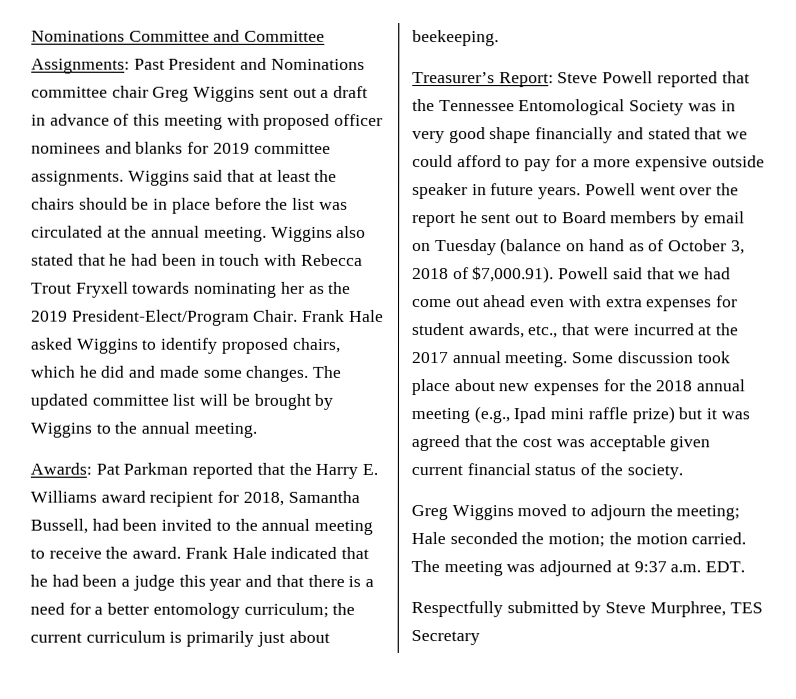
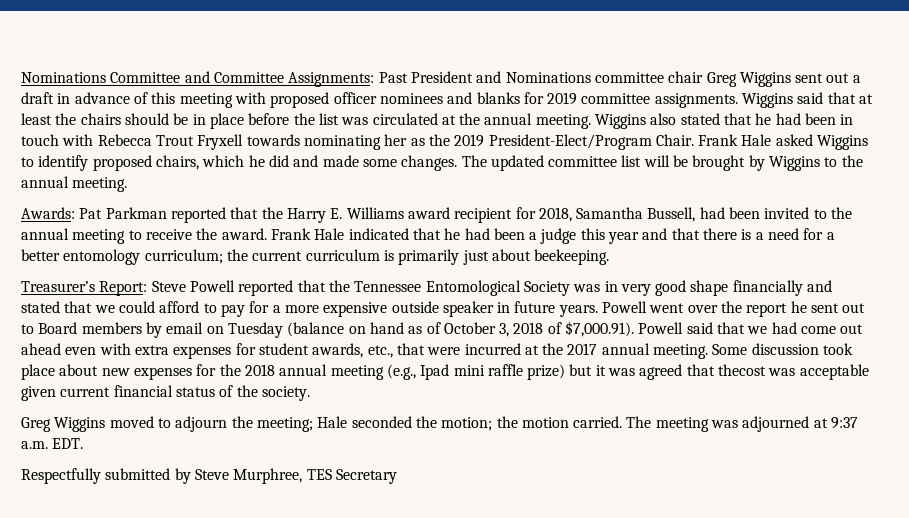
[495,435,553,448] the cost -> [718,364,767,376] thecost

